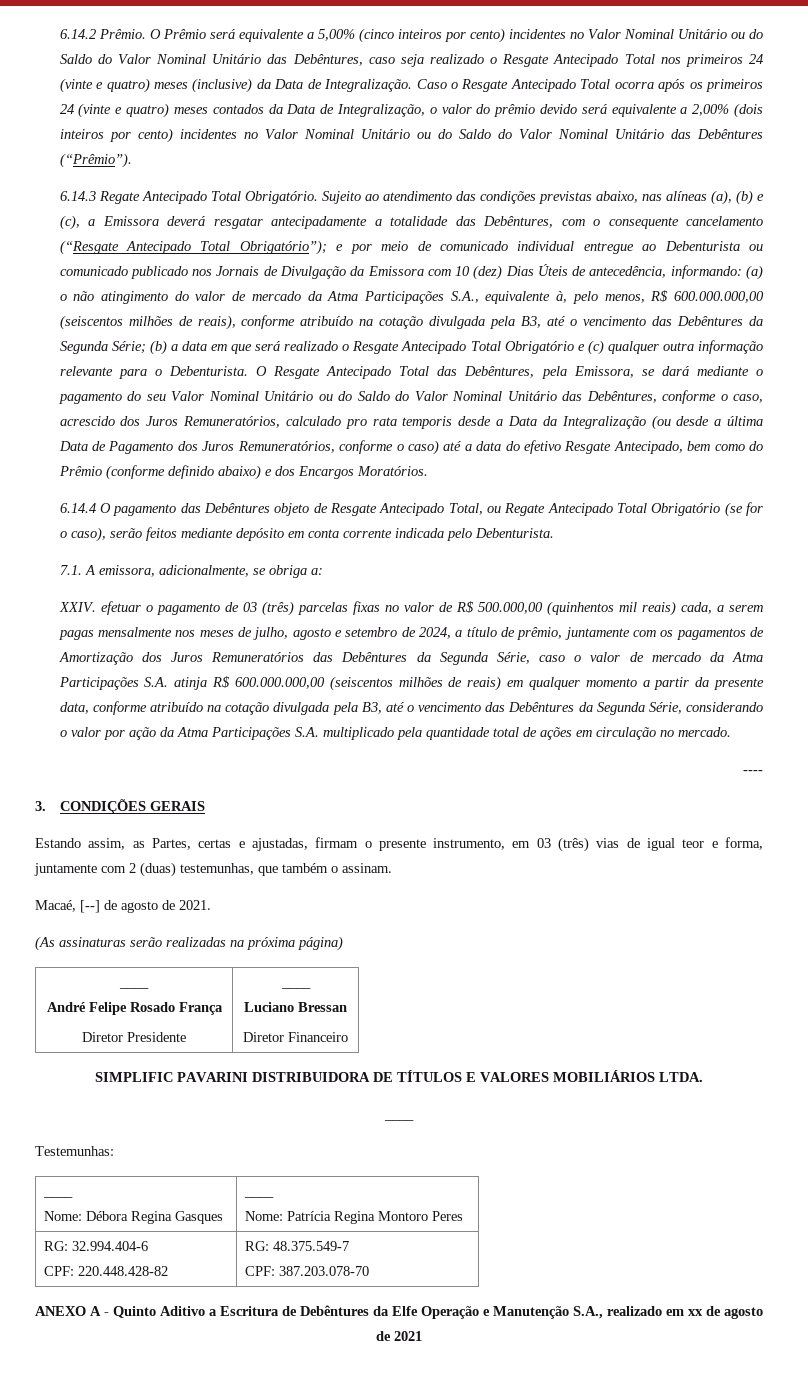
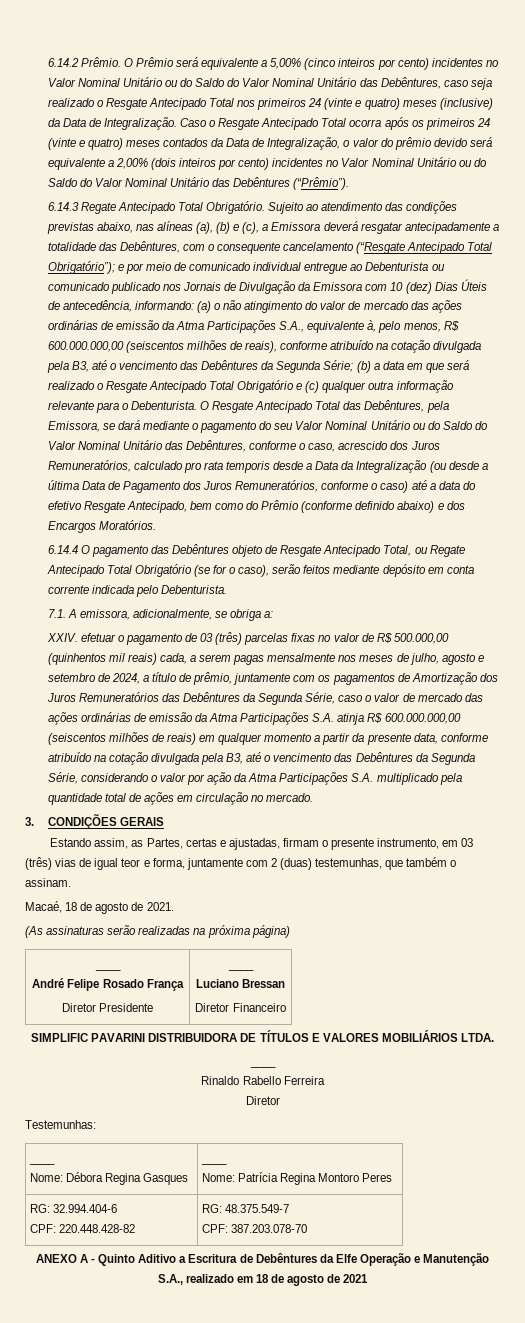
(301, 296) none -> [410,300,462,313] [47,320,160,330] das ações ordinárias de emissão
(701, 657) none -> [464,693,483,702] [47,712,193,725] das ações ordinárias de emissão
[743,770,763,774] // ---- -> (314, 797) none
[80,900,100,913] [--] -> [65,902,78,911] 18
(414, 1120) none -> [201,1076,325,1085] [245,1096,280,1105] // Rinaldo Rabello Ferreira // Diretor
[688,1309,703,1316] xx -> [255,1274,269,1283] 18

